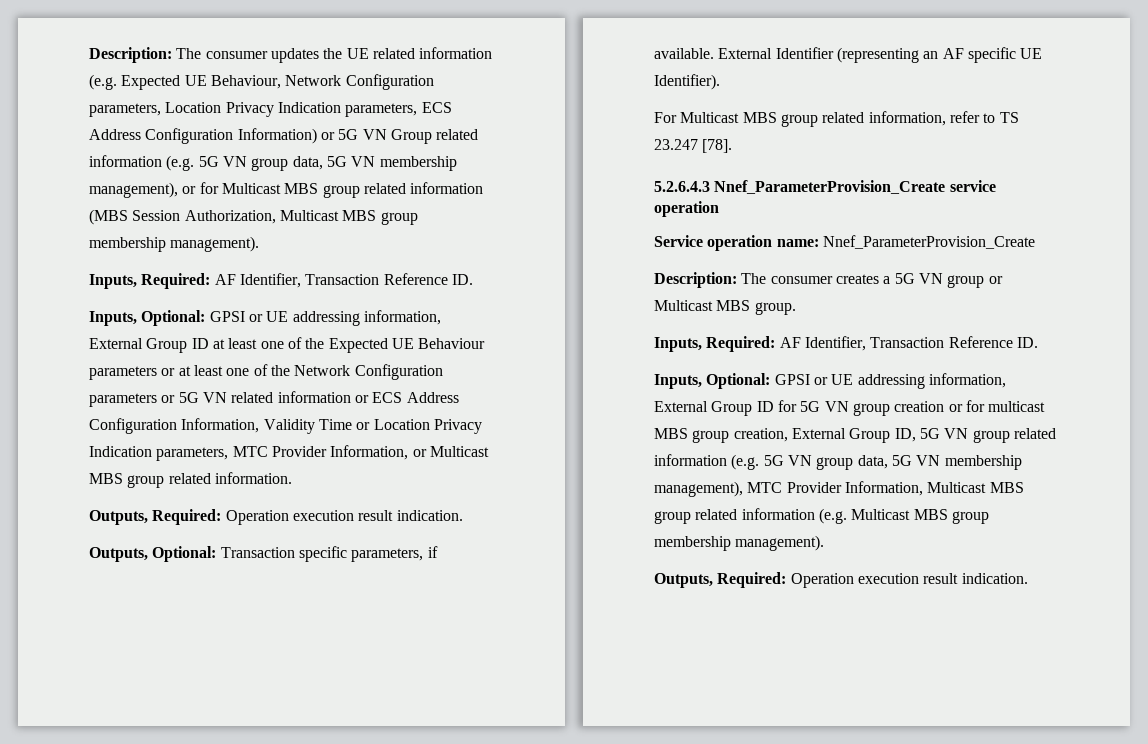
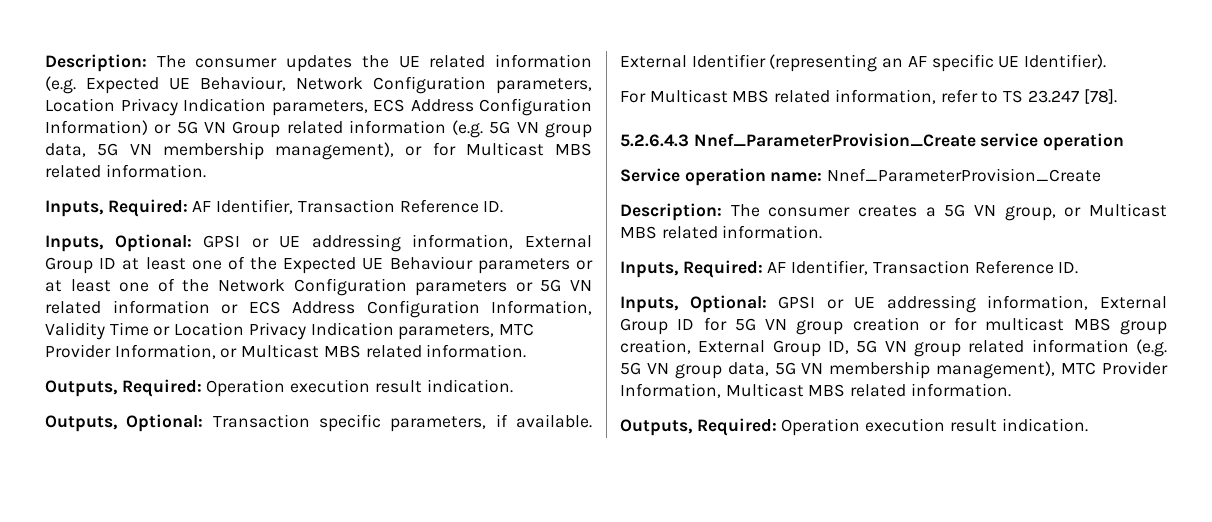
[322,182,484,198] [89,209,418,225] [89,236,260,252] group related information (MBS Session Authorization, Multicast MBS group membership management). -> [45,164,206,178] related information.
[127,475,165,488] group -> (361, 351) none
[780,114,818,127] group -> (770, 96) none
[947,275,1003,288] [654,300,796,315] group or Multicast MBS group. -> [1004,203,1167,221] [620,225,823,239] group, or Multicast MBS related information.
[654,508,989,524] [654,535,825,551] group related information (e.g. Multicast MBS group membership management). -> [850,383,1011,397] related information.

